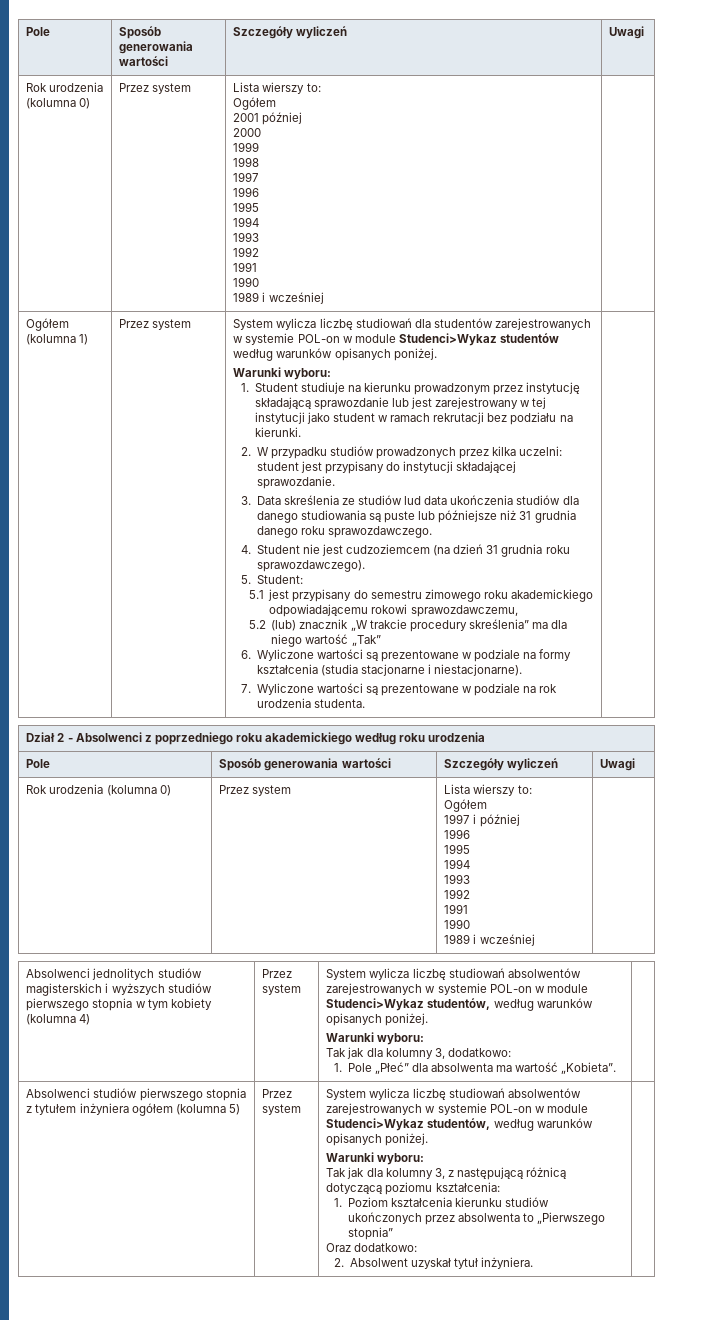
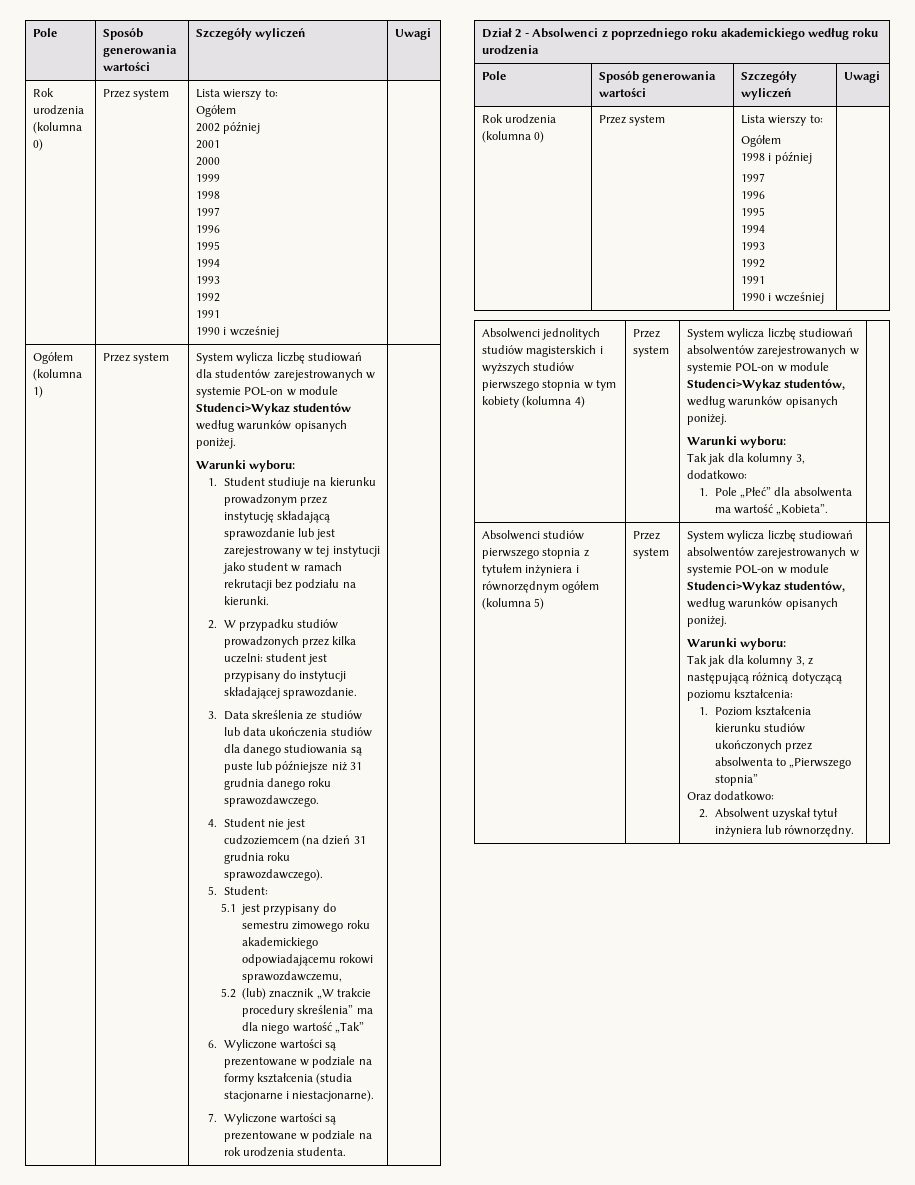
(277, 103) none -> [195,121,261,134] // 2002 później
[262,112,303,125] później -> (220, 144) none
[233,292,260,302] // 1989 -> (220, 331) none
[404,496,422,505] lud -> [223,727,240,736] lub
[444,814,471,824] 1997 -> [740,153,765,161] 1998
[444,829,471,839] [444,844,471,854] [444,859,471,869] [444,874,471,884] [444,889,471,899] [444,904,469,914] [444,919,471,929] [444,934,471,944] // 1996 // 1995 // 1994 // 1993 // 1992 // 1991 // 1990 // 1989 -> [740,173,765,182] [740,191,765,199] [740,207,765,216] [740,225,765,233] [740,242,765,250] [740,259,765,268] [740,276,765,284] [740,293,765,301] // 1997 // 1996 // 1995 // 1994 // 1993 // 1992 // 1991 // 1990
(129, 1109) none -> [575,565,579,573] [481,581,559,593] i równorzędnym
[481,1257,534,1269] inżyniera. -> [714,825,855,837] inżyniera lub równorzędny.

